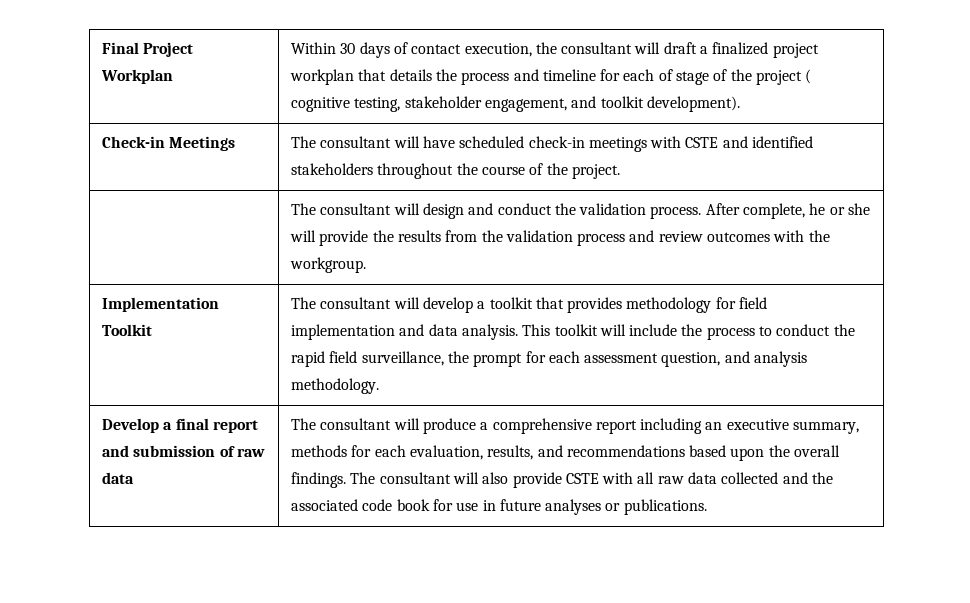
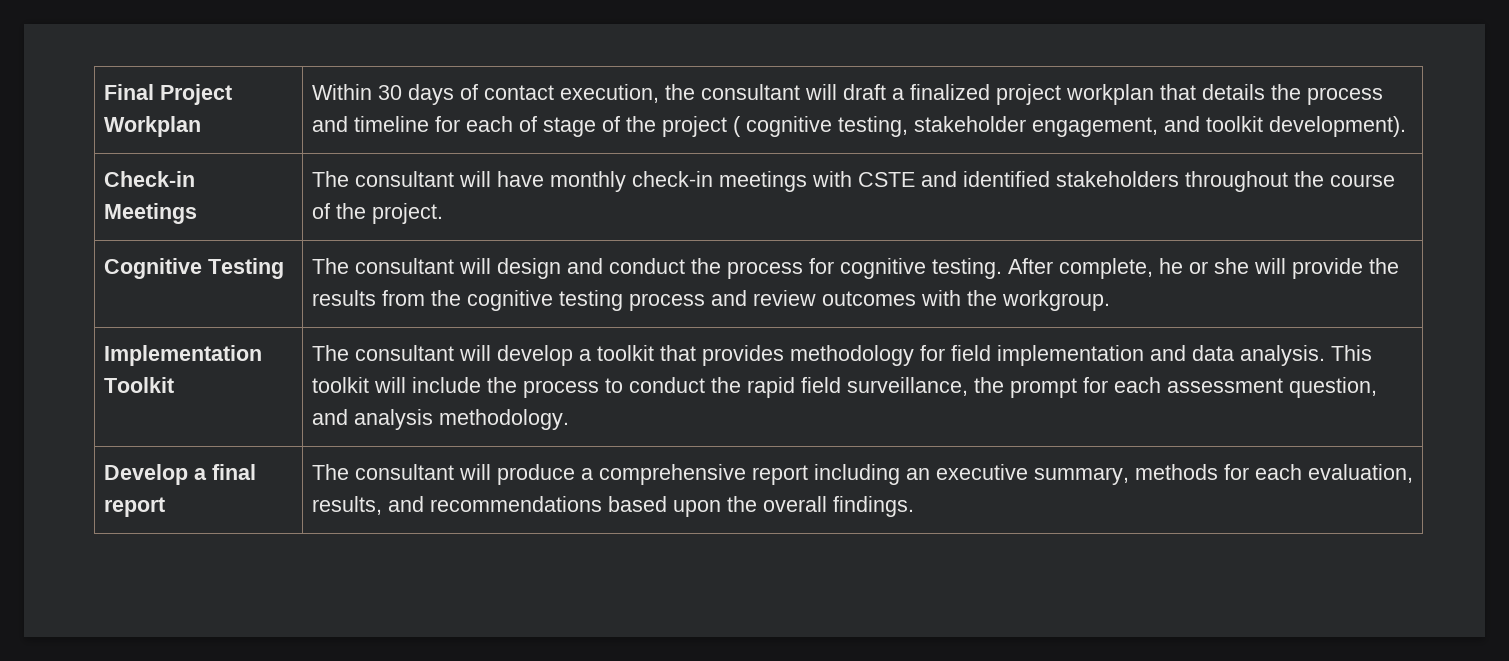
[459,136,525,148] scheduled -> [549,171,626,192] monthly
(620, 171) none -> [103,258,284,279] Cognitive Testing
[579,203,702,219] validation process. -> [726,258,1002,279] process for cognitive testing.
[505,230,573,242] validation -> [466,290,623,311] cognitive testing
[101,445,265,457] [101,472,134,484] and submission of raw data -> (165, 507) none
[350,472,834,488] [290,499,707,515] The consultant will also provide CSTE with all raw data collected and the associated code book for use in future analyses or publications. -> (914, 506) none

